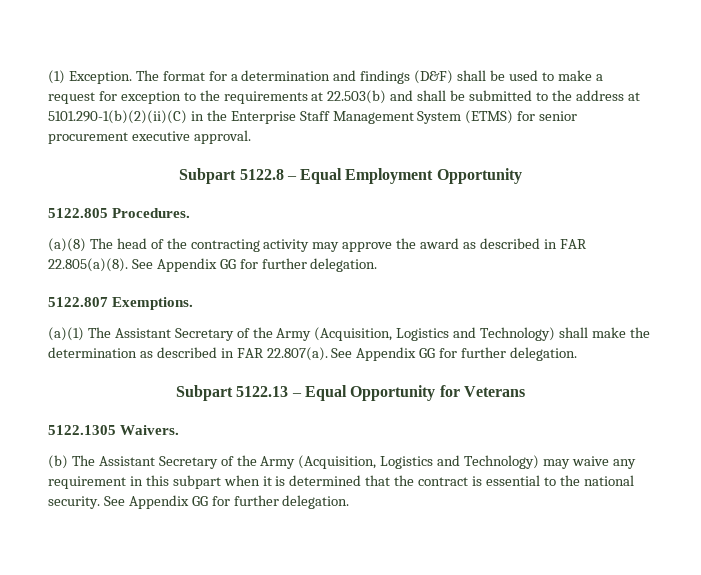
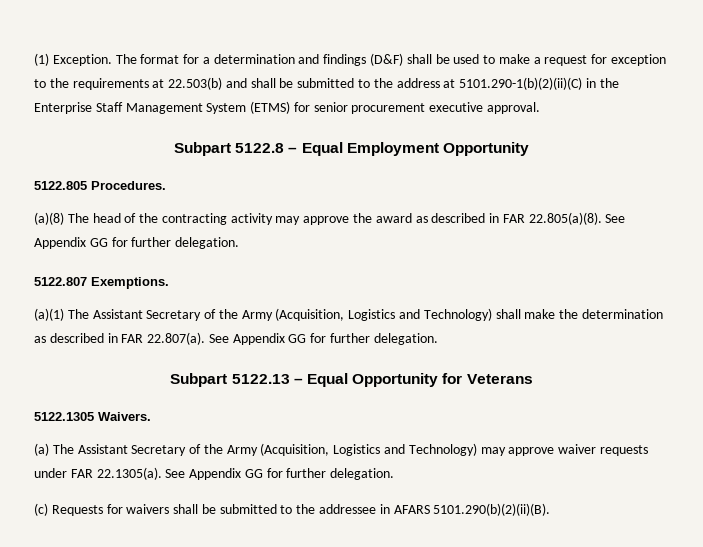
[48,455,68,469] (b) -> [34,443,49,456] (a)
[571,456,636,469] [48,475,634,489] [48,495,350,509] waive any requirement in this subpart when it is determined that the contract is essential to the national security. See Appendix GG for further delegation. -> [508,444,648,456] [34,467,395,480] [34,503,551,516] approve waiver requests under FAR 22.1305(a). See Appendix GG for further delegation. // (c) Requests for waivers shall be submitted to the addressee in AFARS 5101.290(b)(2)(ii)(B).

